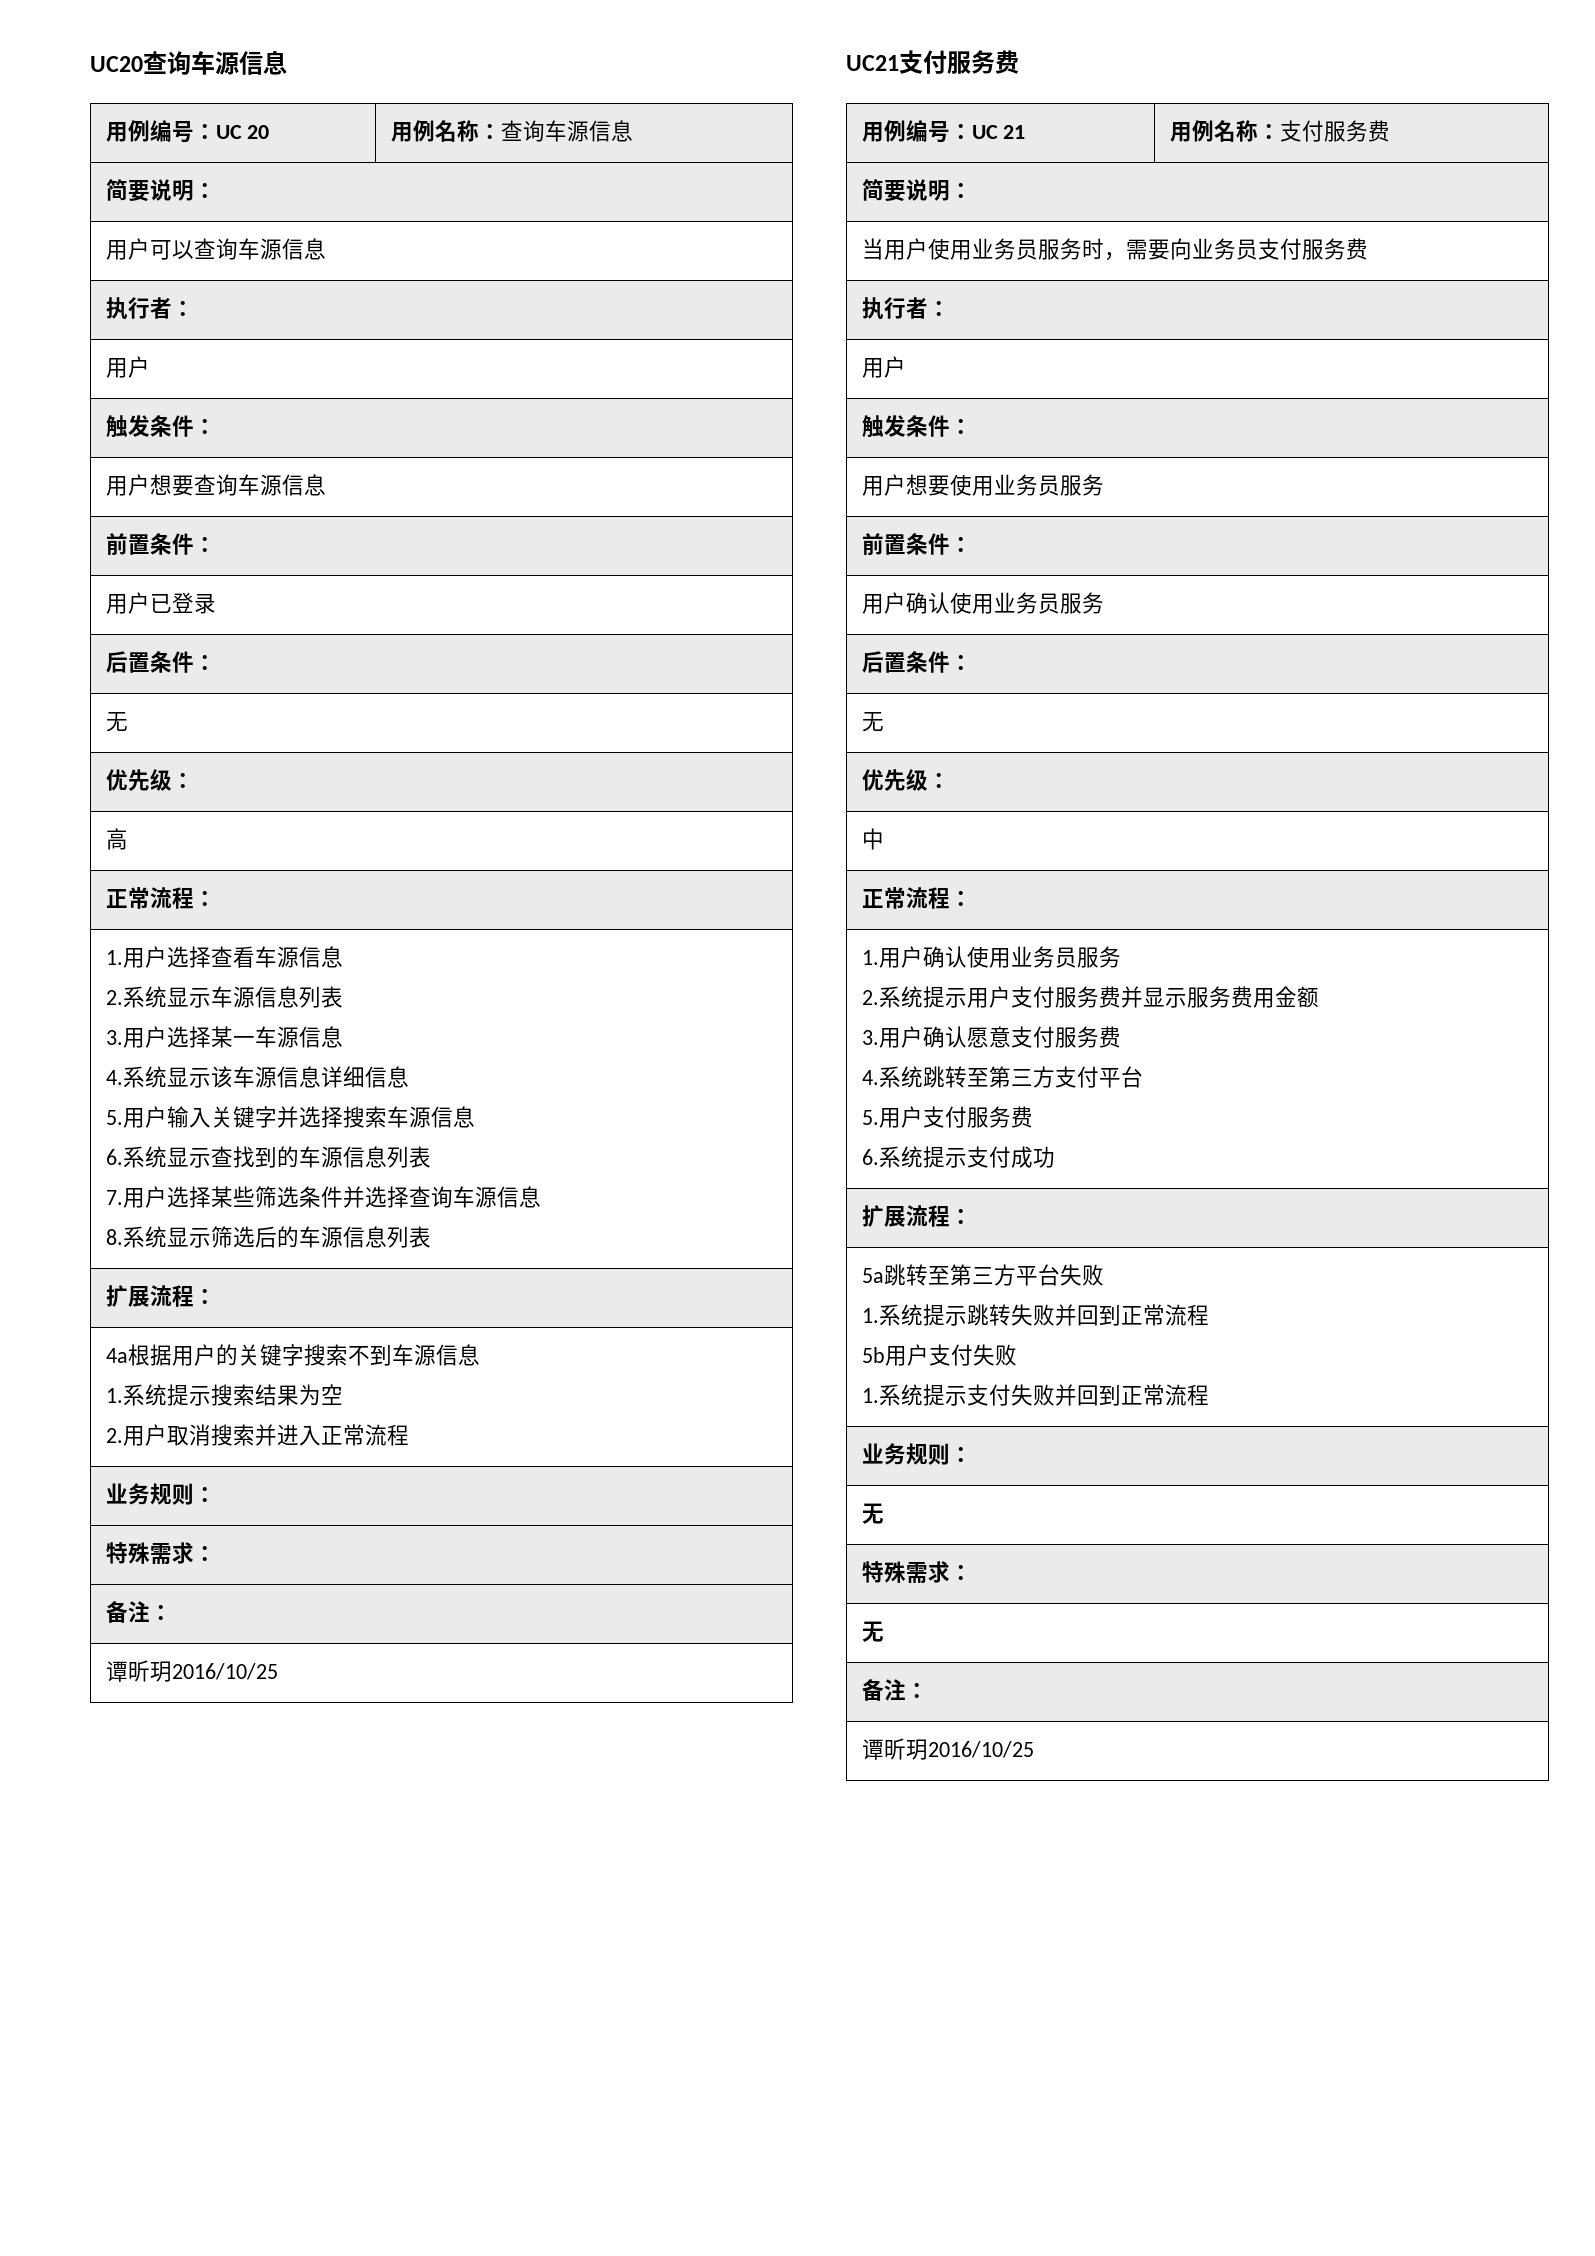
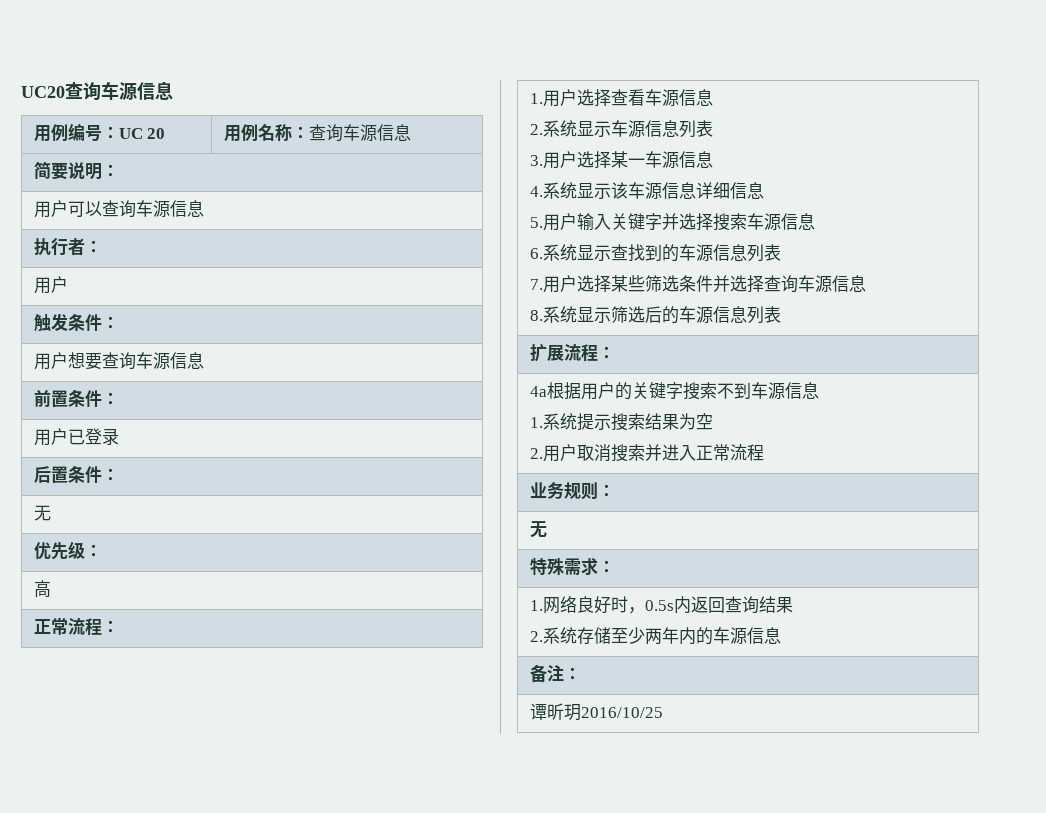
[105,1542,216,1565] [105,1601,172,1623] [105,1660,278,1682] [846,50,1019,74] [861,120,1026,143] [1169,120,1390,142] [861,179,972,202] [861,238,1368,261] [861,297,950,319] [861,356,906,378] [861,415,972,437] [861,474,1104,496] [861,533,972,555] [861,592,1104,614] [861,651,972,673] [861,712,884,732] [861,769,950,791] [861,828,884,850] [861,887,972,909] [861,946,1121,968] [861,986,1319,1008] [861,1026,1121,1048] [861,1066,1143,1088] [861,1106,1033,1128] [861,1146,1055,1168] [861,1205,972,1227] [861,1264,1104,1286] [861,1304,1209,1326] [861,1344,1017,1366] [861,1384,1209,1406] [861,1443,972,1465] [861,1503,884,1524] [861,1561,972,1584] [861,1621,884,1642] // 特殊需求： // 备注： // 谭昕玥2016/10/25 // UC21支付服务费 // 用例编号：UC 21 | 用例名称：支付服务费 // 简要说明： // 当用户使用业务员服务时，需要向业务员支付服务费 // 执行者： // 用户 // 触发条件： // 用户想要使用业务员服务 // 前置条件： // 用户确认使用业务员服务 // 后置条件： // 无 // 优先级： // 中 // 正常流程： // 1.用户确认使用业务员服务 // 2.系统提示用户支付服务费并显示服务费用金额 // 3.用户确认愿意支付服务费 // 4.系统跳转至第三方支付平台 // 5.用户支付服务费 // 6.系统提示支付成功 // 扩展流程： // 5a跳转至第三方平台失败 // 1.系统提示跳转失败并回到正常流程 // 5b用户支付失败 // 1.系统提示支付失败并回到正常流程 // 业务规则： // 无 // 特殊需求： // 无 -> [529,521,547,538] [529,557,615,576] [529,596,793,614] [529,627,781,645] // 无 // 特殊需求： // 1.网络良好时，0.5s内返回查询结果 // 2.系统存储至少两年内的车源信息

